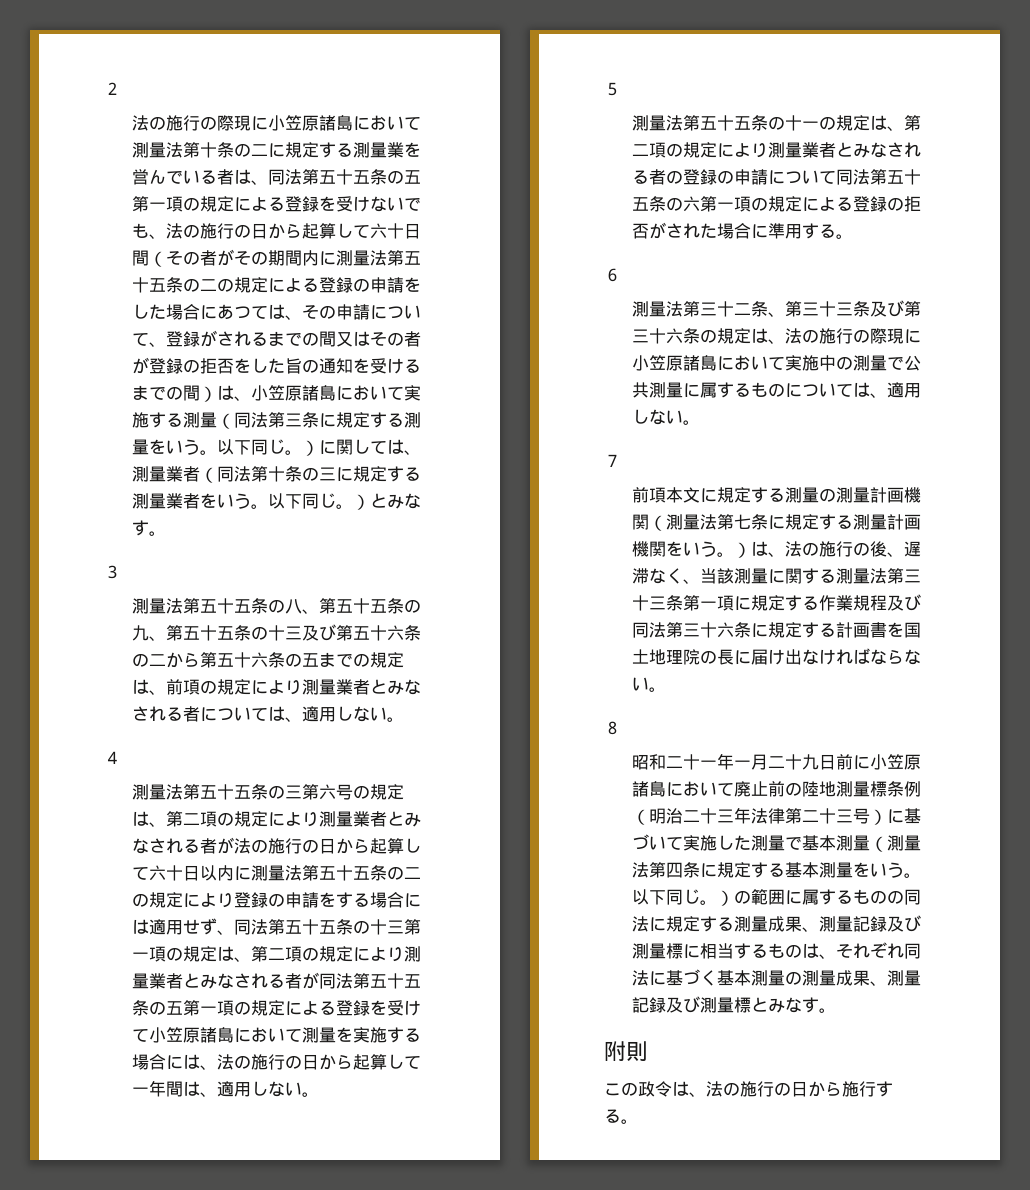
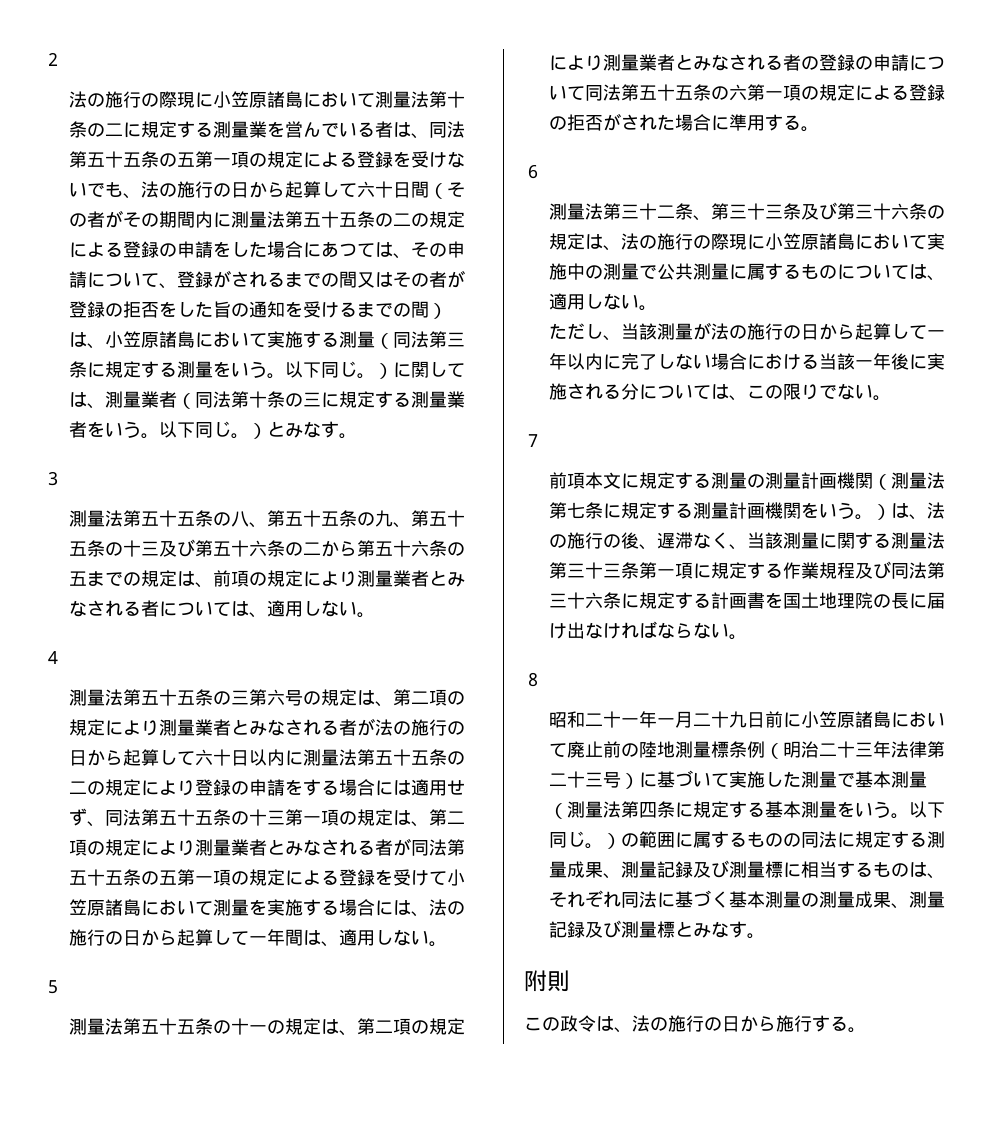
(700, 422) none -> [548,322,945,341] [548,353,945,370] [548,383,891,401] // ただし、当該測量が法の施行の日から起算して一年以内に完了しない場合における当該一年後に実施される分については、この限りでない。

